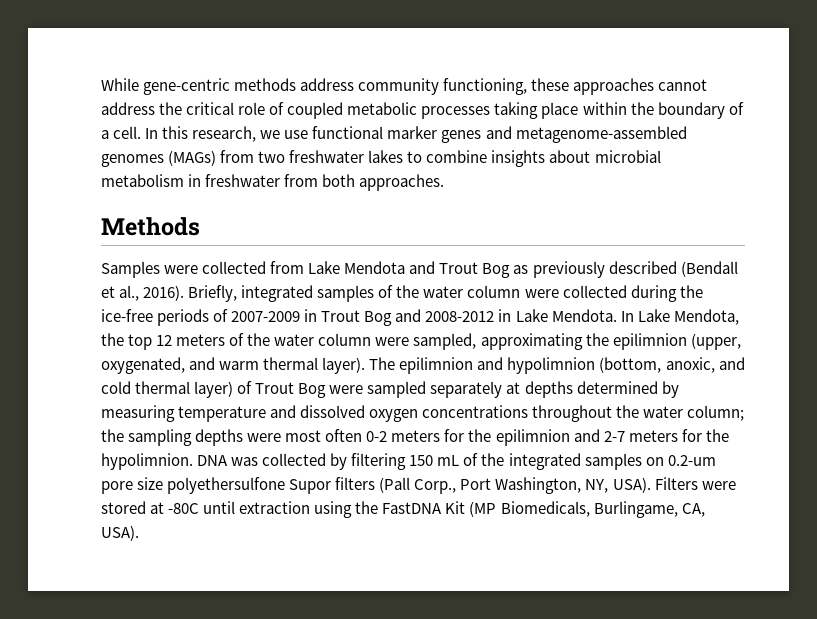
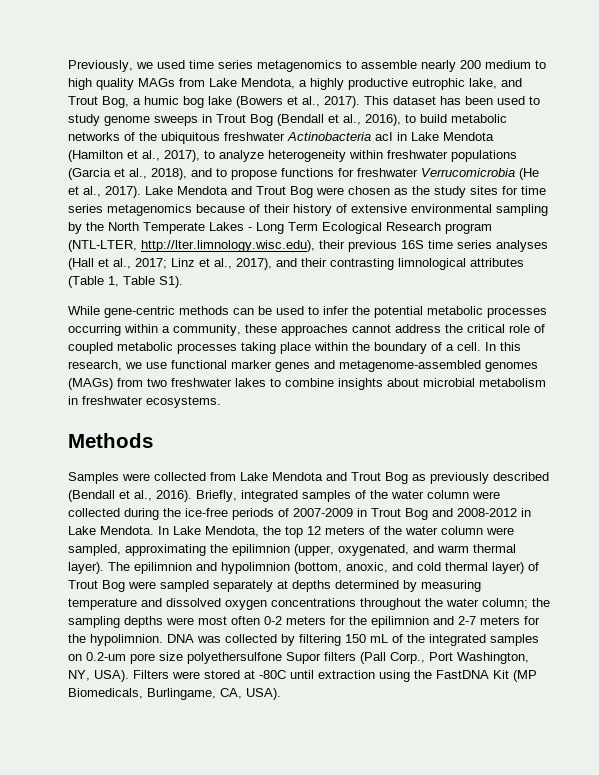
[101,78,528,95] While gene-centric methods address community functioning, -> [68,60,546,72] [68,78,522,90] [68,96,540,108] [68,114,507,126] [68,132,494,144] [68,150,517,162] [68,168,539,180] [68,186,546,198] [68,204,548,216] [68,222,492,234] [68,240,548,252] [68,258,524,270] [68,276,183,288] [68,306,547,318] [68,324,241,336] Previously, we used time series metagenomics to assemble nearly 200 medium to high quality MAGs from Lake Mendota, a highly productive eutrophic lake, and Trout Bog, a humic bog lake (Bowers et al., 2017). This dataset has been used to study genome sweeps in Trout Bog (Bendall et al., 2016), to build metabolic networks of the ubiquitous freshwater Actinobacteria acI in Lake Mendota (Hamilton et al., 2017), to analyze heterogeneity within freshwater populations (Garcia et al., 2018), and to propose functions for freshwater Verrucomicrobia (He et al., 2017). Lake Mendota and Trout Bog were chosen as the study sites for time series metagenomics because of their history of extensive environmental sampling by the North Temperate Lakes - Long Term Ecological Research program (NTL-LTER, http://lter.limnology.wisc.edu), their previous 16S time series analyses (Hall et al., 2017; Linz et al., 2017), and their contrasting limnological attributes (Table 1, Table S1). // While gene-centric methods can be used to infer the potential metabolic processes occurring within a community,
[284,174,445,191] from both approaches. -> [146,396,221,408] ecosystems.

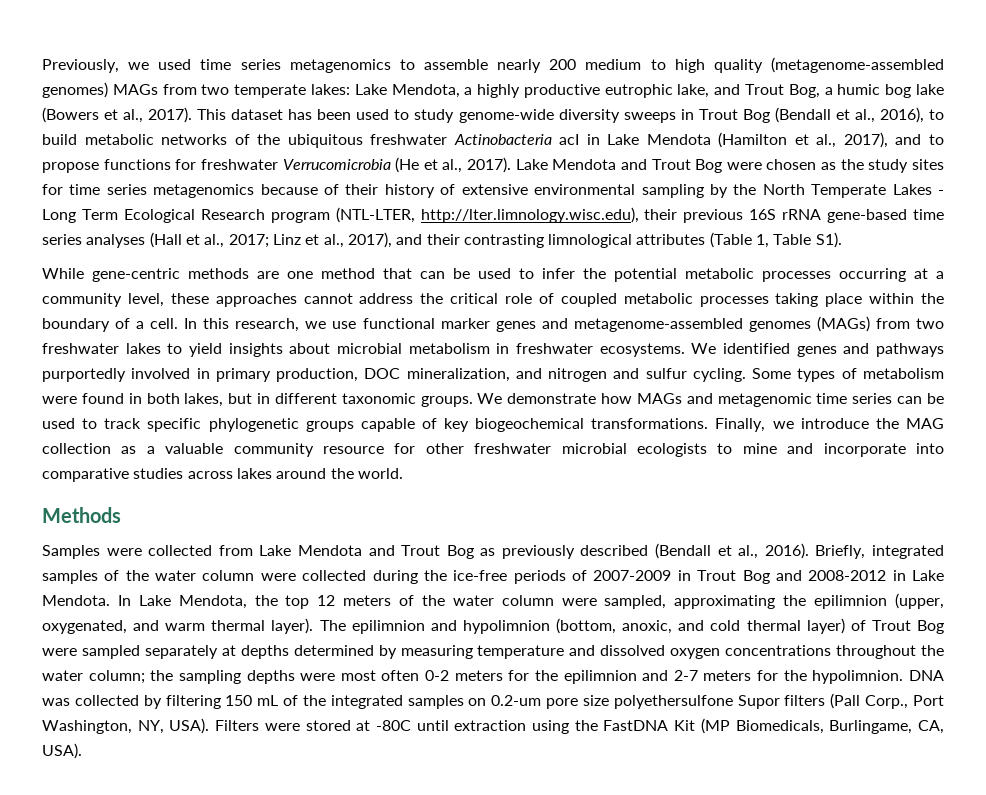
[138,78,205,87] MAGs from -> [770,57,944,73] [42,82,350,98] (metagenome-assembled genomes) MAGs from two temperate lakes:
[104,116,150,126] genome -> [458,109,620,123] genome-wide diversity
[204,150,517,162] [68,168,187,180] to analyze heterogeneity within freshwater populations (Garcia et al., 2018), -> (888, 140) none
(424, 244) none -> [782,209,908,223] rRNA gene-based
(229, 310) none -> [257,268,412,279] are one method that
[124,324,241,336] within a community, -> [914,268,944,279] [42,293,164,307] at a community level,
[285,378,334,387] combine -> [189,343,222,357] yield
(221, 402) none -> [691,343,944,357] [42,368,944,382] [42,393,945,407] [42,418,944,432] [42,443,944,457] [42,468,403,482] We identified genes and pathways purportedly involved in primary production, DOC mineralization, and nitrogen and sulfur cycling. Some types of metabolism were found in both lakes, but in different taxonomic groups. We demonstrate how MAGs and metagenomic time series can be used to track specific phylogenetic groups capable of key biogeochemical transformations. Finally, we introduce the MAG collection as a valuable community resource for other freshwater microbial ecologists to mine and incorporate into comparative studies across lakes around the world.

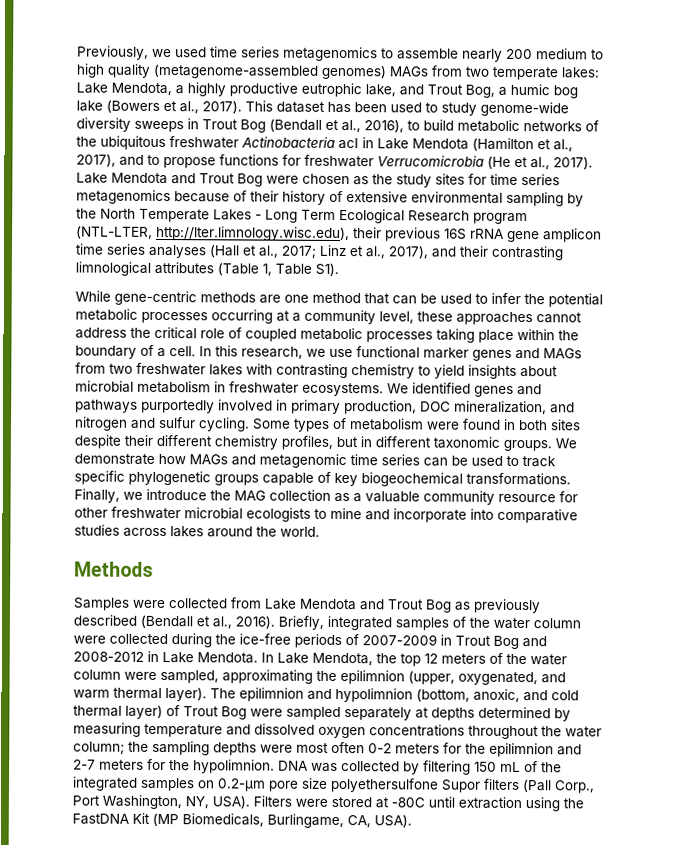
[827,209,908,223] gene-based -> [507,228,602,243] gene amplicon
[573,316,870,332] metagenome-assembled genomes (MAGs) -> [543,348,582,359] MAGs
(161, 348) none -> [246,363,415,379] with contrasting chemistry
[184,393,224,407] lakes, -> [550,419,581,431] [74,434,333,450] sites despite their different chemistry profiles,
[491,695,542,706] 0.2-um -> [217,778,266,792] 0.2-µm

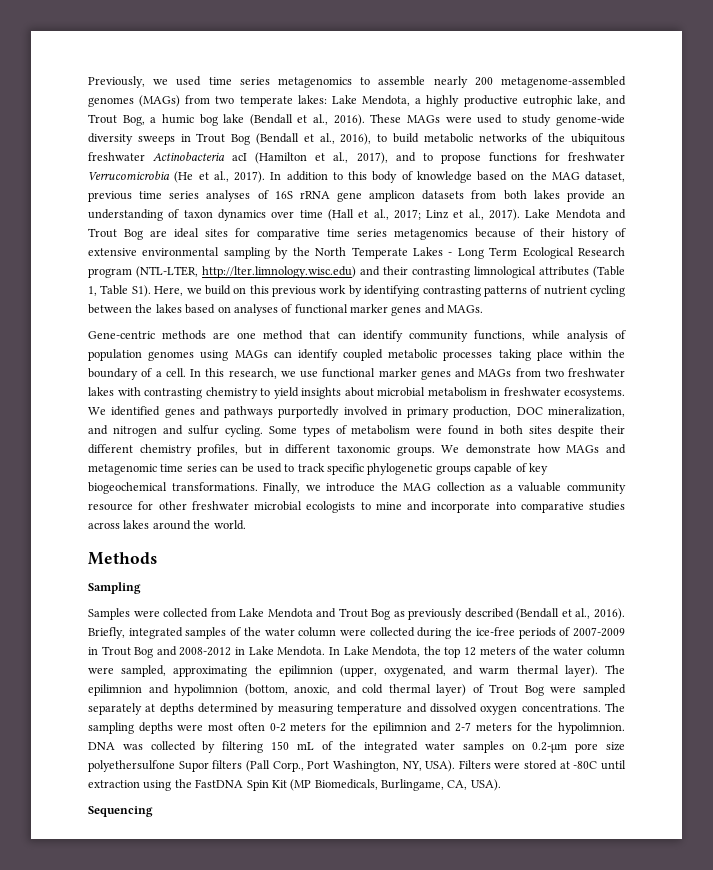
[536,48,604,60] [76,63,429,80] medium to high quality (metagenome-assembled genomes) MAGs -> [500,76,626,88] [88,95,181,107] metagenome-assembled genomes (MAGs)
[106,99,387,114] (Bowers et al., 2017). This dataset has been -> [249,114,472,126] (Bendall et al., 2016). These MAGs were
[362,137,469,150] in Lake Mendota -> (248, 157) none
[76,172,432,188] Lake Mendota and Trout Bog were chosen as the study -> [270,171,625,183] [88,190,626,202] [88,209,626,221] [88,228,199,240] In addition to this body of knowledge based on the MAG dataset, previous time series analyses of 16S rRNA gene amplicon datasets from both lakes provide an understanding of taxon dynamics over time (Hall et al., 2017; Linz et al., 2017). Lake Mendota and Trout Bog are ideal
(487, 179) none -> [257,229,320,240] comparative
[156,225,602,243] [75,243,429,259] http://lter.limnology.wisc.edu), their previous 16S rRNA gene amplicon time series analyses (Hall et al., 2017; Linz et al., 2017), -> [202,266,356,278] http://lter.limnology.wisc.edu)
[75,290,197,306] // While gene-centric -> [154,285,625,297] [88,304,484,316] [88,331,155,339] Here, we build on this previous work by identifying contrasting patterns of nutrient cycling between the lakes based on analyses of functional marker genes and MAGs. // Gene-centric
[420,292,603,308] [75,308,582,326] [75,326,242,340] be used to infer the potential metabolic processes occurring at a community level, these approaches cannot address the critical role of -> [362,330,626,342] [88,349,338,361] identify community functions, while analysis of population genomes using MAGs can identify
(154, 569) none -> [88,582,141,594] // Sampling
[369,724,602,740] [73,741,149,755] concentrations throughout the water column; the -> [521,703,626,712] concentrations. The
(138, 783) none -> [425,742,456,750] water
(129, 819) none -> [246,780,269,791] Spin
(412, 821) none -> [88,806,153,817] // Sequencing

